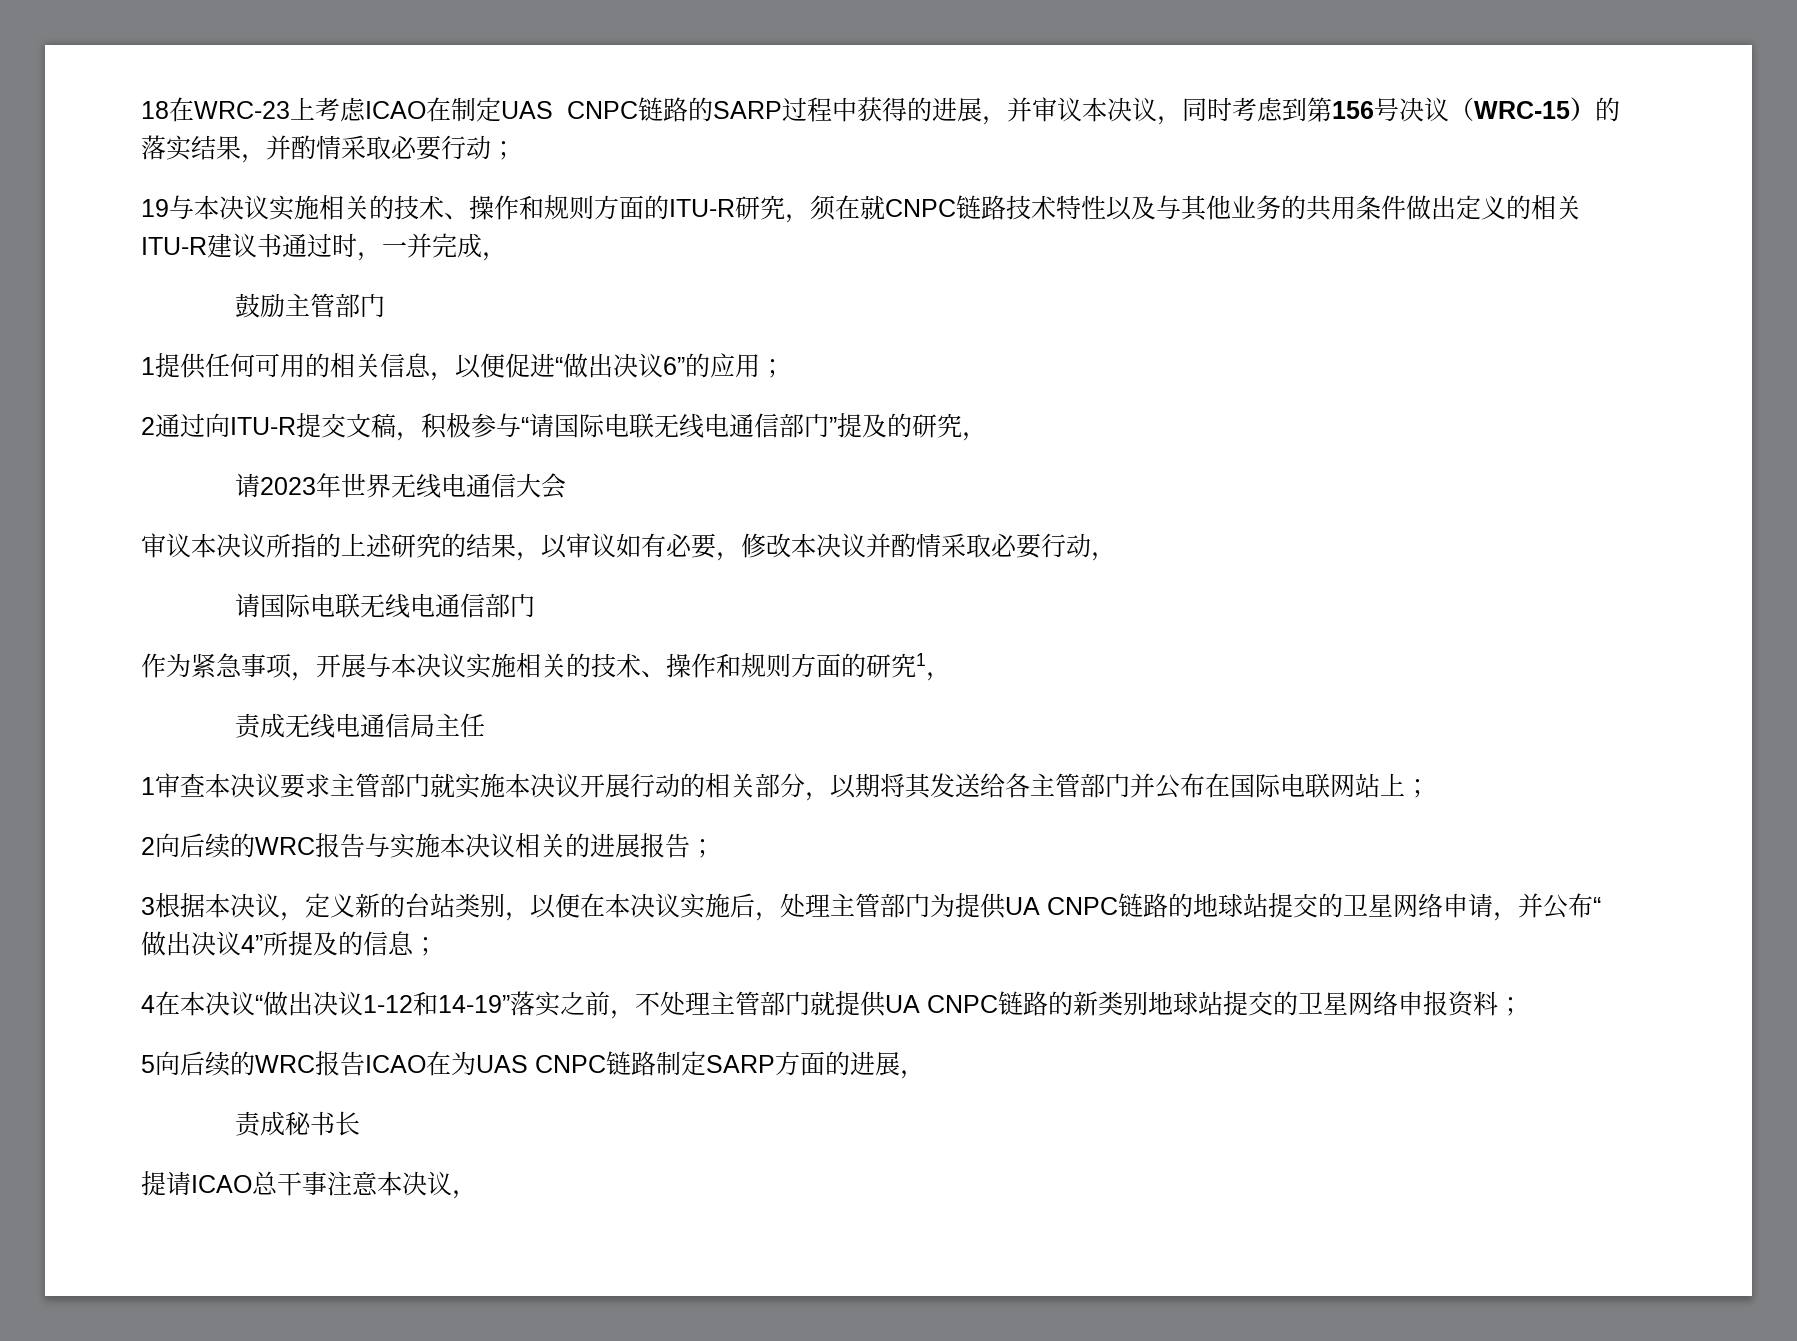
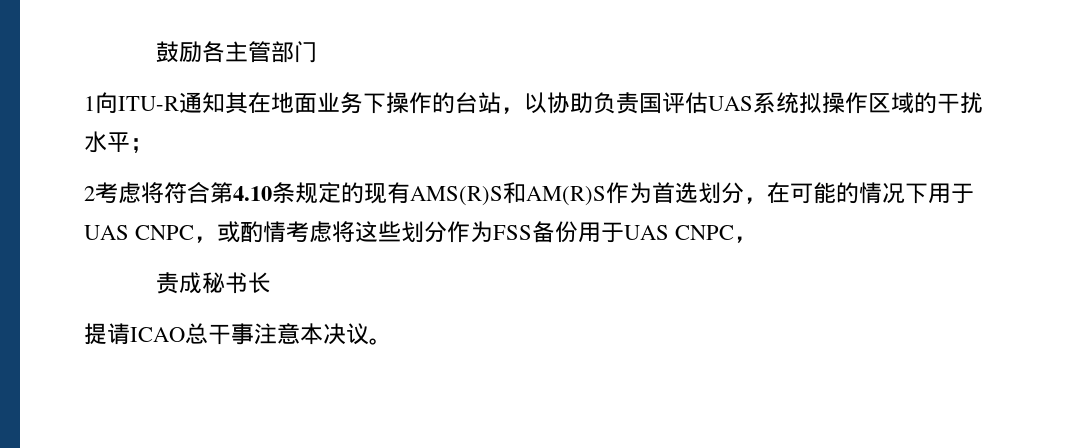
[141,97,1620,125] [141,135,516,163] [141,195,1581,223] [141,233,507,261] [234,293,385,318] [141,353,785,381] [141,413,987,441] [234,473,566,499] [141,533,1116,561] [234,593,535,618] [141,653,926,681] [926,672,951,681] [234,713,485,739] [141,773,1430,801] [141,833,715,859] [141,893,1601,921] [141,931,438,956] [141,991,1523,1019] [141,1051,900,1076] 18在WRC-23上考虑ICAO在制定UAS CNPC链路的SARP过程中获得的进展，并审议本决议，同时考虑到第156号决议（WRC-15）的落实结果，并酌情采取必要行动； // 19与本决议实施相关的技术、操作和规则方面的ITU-R研究，须在就CNPC链路技术特性以及与其他业务的共用条件做出定义的相关ITU-R建议书通过时，一并完成， // 鼓励主管部门 // 1提供任何可用的相关信息，以便促进“做出决议6”的应用； // 2通过向ITU-R提交文稿，积极参与“请国际电联无线电通信部门”提及的研究， // 请2023年世界无线电通信大会 // 审议本决议所指的上述研究的结果，以审议如有必要，修改本决议并酌情采取必要行动， // 请国际电联无线电通信部门 // 作为紧急事项，开展与本决议实施相关的技术、操作和规则方面的研究1， // 责成无线电通信局主任 // 1审查本决议要求主管部门就实施本决议开展行动的相关部分，以期将其发送给各主管部门并公布在国际电联网站上； // 2向后续的WRC报告与实施本决议相关的进展报告； // 3根据本决议，定义新的台站类别，以便在本决议实施后，处理主管部门为提供UA CNPC链路的地球站提交的卫星网络申请，并公布“做出决议4”所提及的信息； // 4在本决议“做出决议1-12和14-19”落实之前，不处理主管部门就提供UA CNPC链路的新类别地球站提交的卫星网络申报资料； // 5向后续的WRC报告ICAO在为UAS CNPC链路制定SARP方面的进展 -> [156,41,318,63] [84,92,983,114] [84,131,153,153] [84,182,974,206] [84,221,735,243] 鼓励各主管部门 // 1向ITU-R通知其在地面业务下操作的台站，以协助负责国评估UAS系统拟操作区域的干扰水平； // 2考虑将符合第4.10条规定的现有AMS(R)S和AM(R)S作为首选划分，在可能的情况下用于UAS CNPC，或酌情考虑将这些划分作为FSS备份用于UAS CNPC
[452,1190,477,1199] ， -> [369,338,392,345] 。

